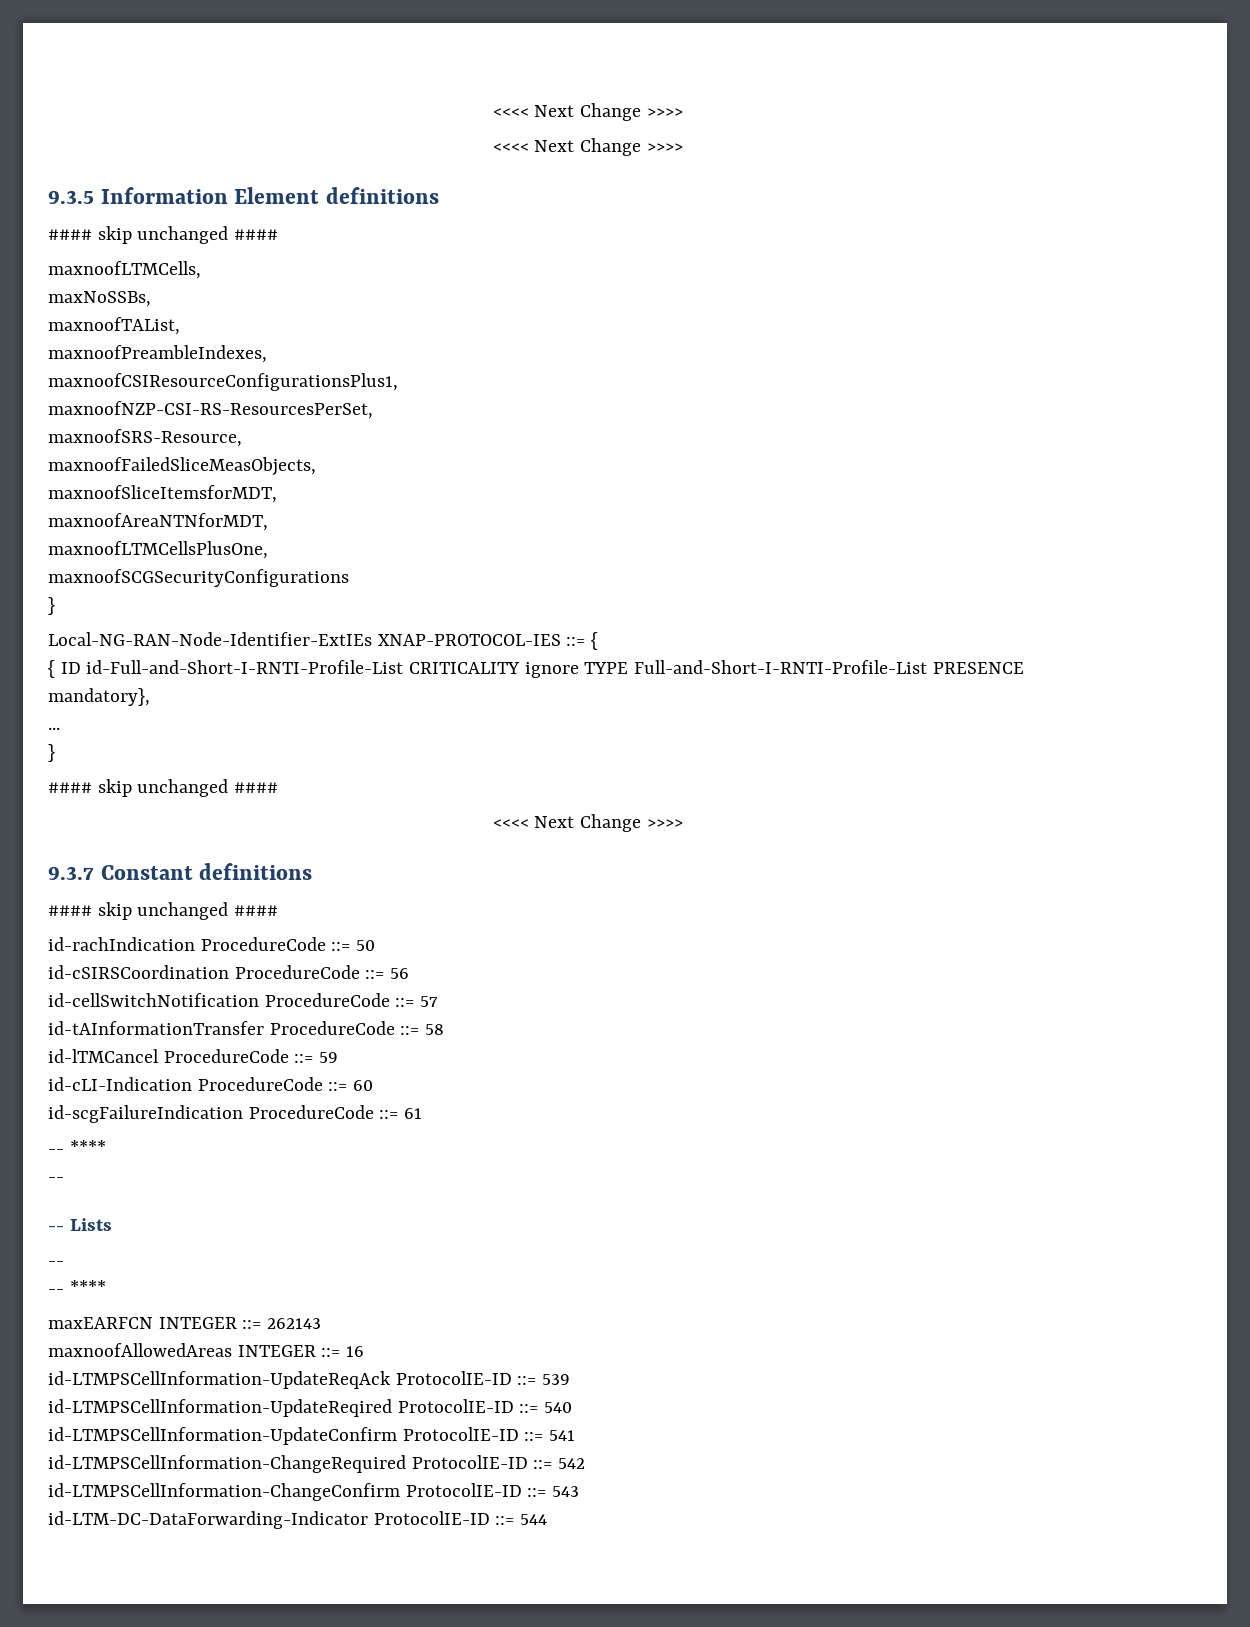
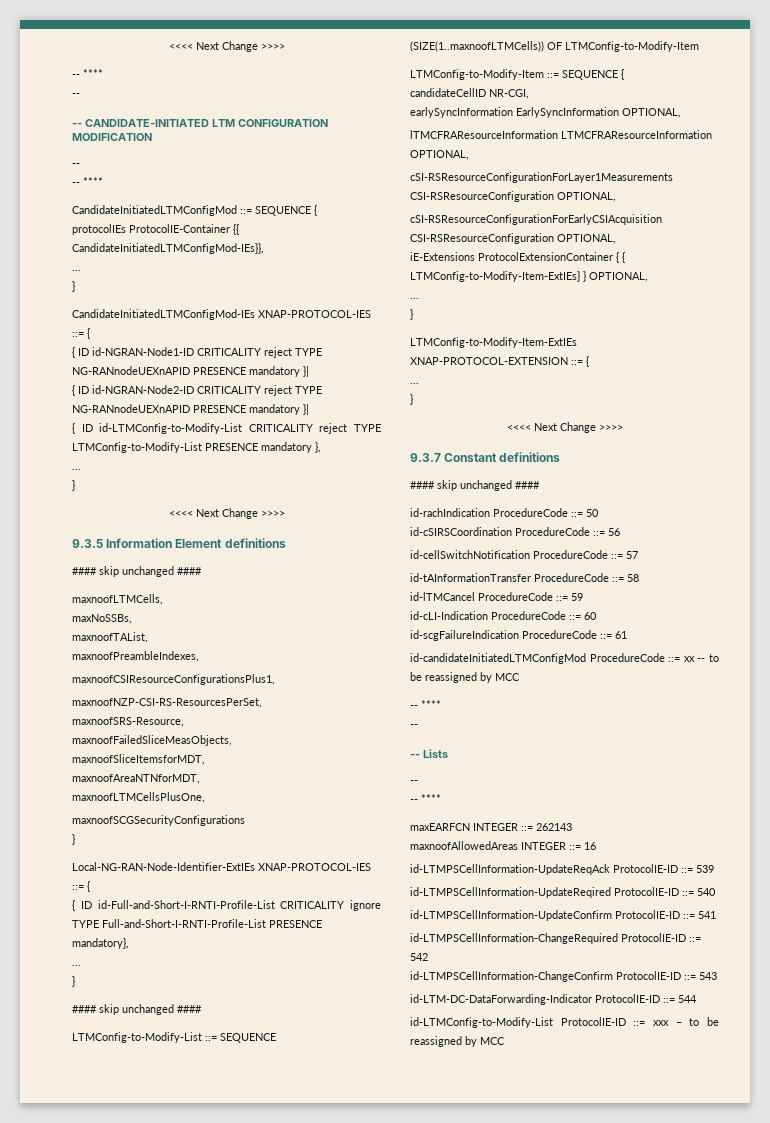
[492,103,683,121] <<<< Next Change >>>> -> [168,41,285,52] [72,69,103,78] [72,93,80,97] [72,119,328,127] [72,133,152,141] [72,163,80,167] [72,177,103,186] [72,205,317,216] [72,224,239,235] [72,243,264,254] [72,270,81,271] [72,281,75,292] [72,309,371,320] [72,328,90,339] [72,347,322,358] [72,366,309,377] [72,385,322,396] [72,404,309,415] [72,423,381,434] [72,442,321,453] [72,469,81,470] [72,480,75,491] <<<< Next Change >>>> // -- **** // -- // -- CANDIDATE-INITIATED LTM CONFIGURATION MODIFICATION // -- // -- **** // CandidateInitiatedLTMConfigMod ::= SEQUENCE { // protocolIEs ProtocolIE-Container {{ CandidateInitiatedLTMConfigMod-IEs}}, // ... // } // CandidateInitiatedLTMConfigMod-IEs XNAP-PROTOCOL-IES ::= { // { ID id-NGRAN-Node1-ID CRITICALITY reject TYPE NG-RANnodeUEXnAPID PRESENCE mandatory }| // { ID id-NGRAN-Node2-ID CRITICALITY reject TYPE NG-RANnodeUEXnAPID PRESENCE mandatory }| // { ID id-LTMConfig-to-Modify-List CRITICALITY reject TYPE LTMConfig-to-Modify-List PRESENCE mandatory }, // ... // }
(279, 787) none -> [72,1032,276,1043] [410,41,699,52] [410,69,624,80] [410,88,529,99] [410,107,681,118] [410,130,712,139] [410,150,469,160] [410,172,673,183] [410,191,616,202] [410,214,662,225] [410,233,616,244] [410,252,625,263] [410,271,648,282] [410,298,419,299] [410,309,413,320] [410,337,577,348] [410,356,589,367] [410,383,419,384] [410,394,413,405] // LTMConfig-to-Modify-List ::= SEQUENCE (SIZE(1..maxnoofLTMCells)) OF LTMConfig-to-Modify-Item // LTMConfig-to-Modify-Item ::= SEQUENCE { // candidateCellID NR-CGI, // earlySyncInformation EarlySyncInformation OPTIONAL, // lTMCFRAResourceInformation LTMCFRAResourceInformation OPTIONAL, // cSI-RSResourceConfigurationForLayer1Measurements CSI-RSResourceConfiguration OPTIONAL, // cSI-RSResourceConfigurationForEarlyCSIAcquisition CSI-RSResourceConfiguration OPTIONAL, // iE-Extensions ProtocolExtensionContainer { { LTMConfig-to-Modify-Item-ExtIEs} } OPTIONAL, // ... // } // LTMConfig-to-Modify-Item-ExtIEs XNAP-PROTOCOL-EXTENSION ::= { // ... // }
(423, 1113) none -> [410,653,719,664] [410,672,520,683] // id-candidateInitiatedLTMConfigMod ProcedureCode ::= xx -- to be reassigned by MCC
(548, 1519) none -> [410,1017,719,1028] [410,1036,505,1047] // id-LTMConfig-to-Modify-List ProtocolIE-ID ::= xxx – to be reassigned by MCC

